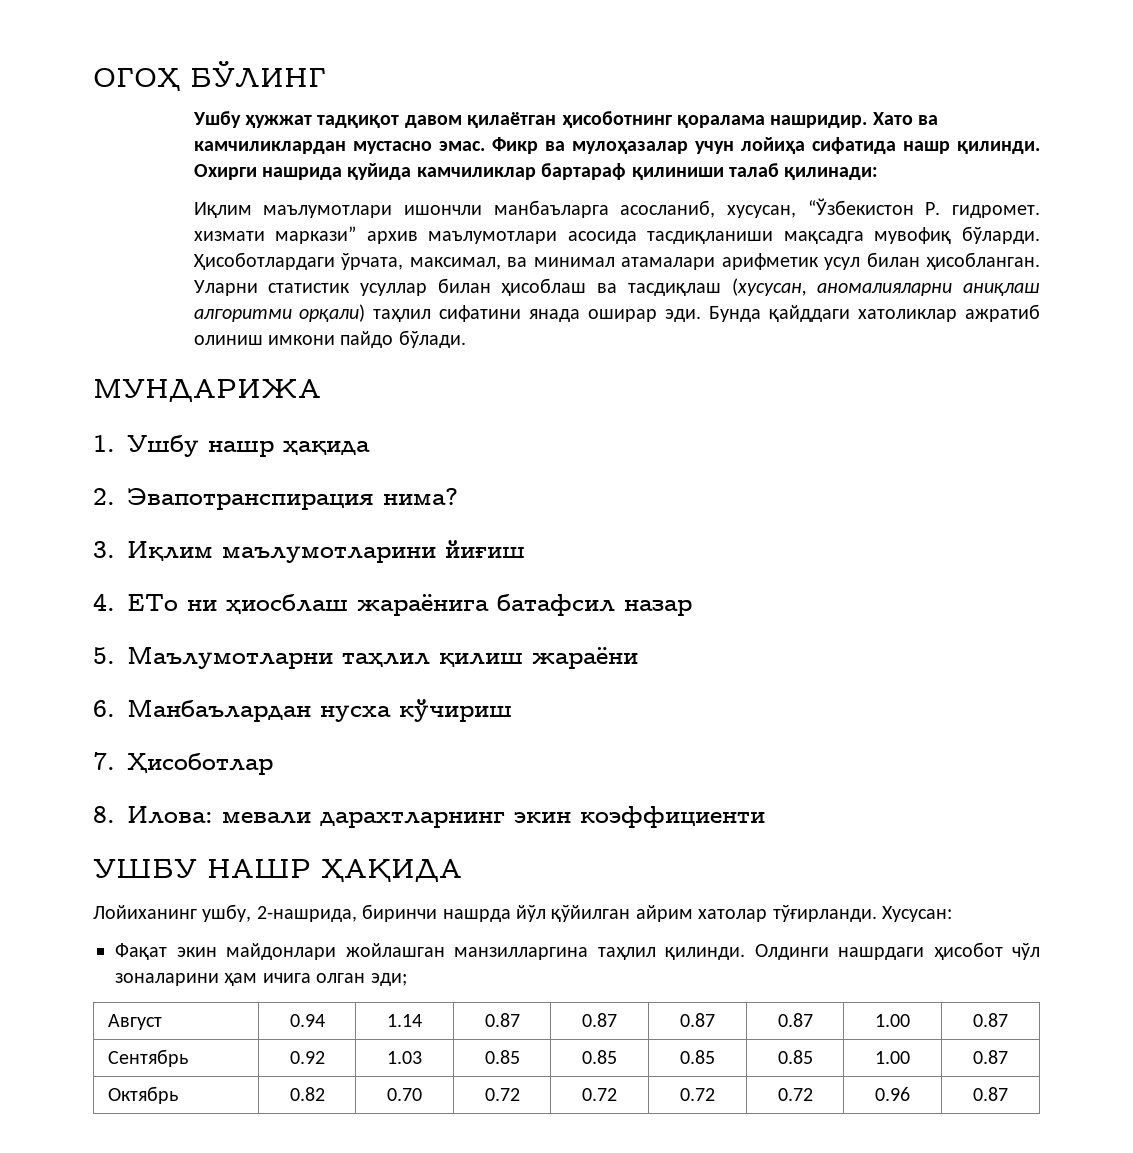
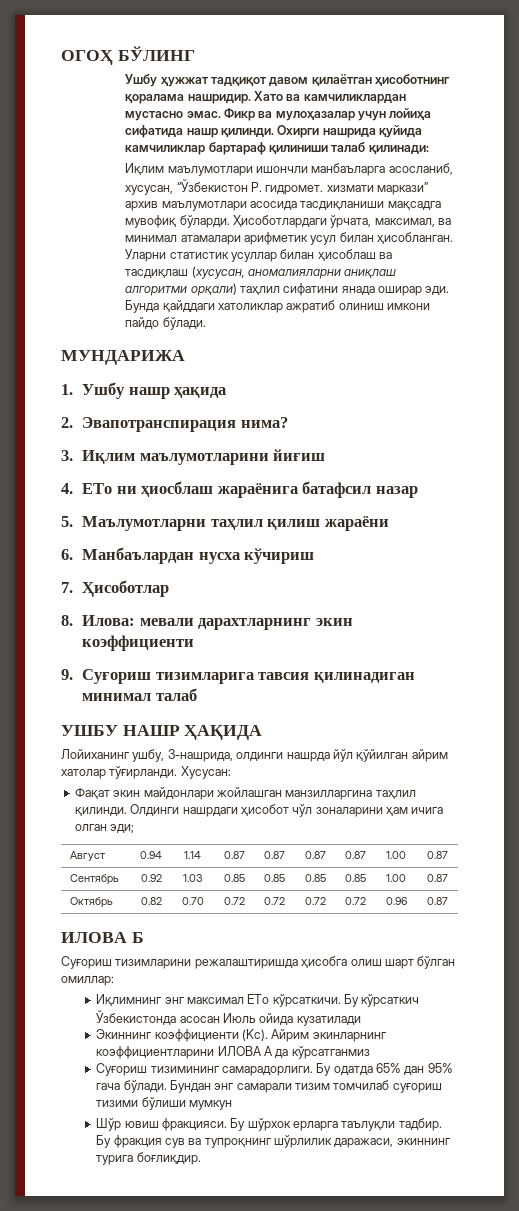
(765, 817) none -> [61,669,415,684] [82,688,197,701] // 9. Суғориш тизимларига тавсия қилинадиган минимал талаб
[256,904,438,922] 2-нашрида, биринчи -> [167,749,284,762] 3-нашрида, олдинги
(1008, 1094) none -> [61,932,144,943] [61,956,456,969] [61,976,114,986] [96,994,420,1007] [96,1010,361,1026] [96,1029,386,1042] [96,1046,370,1059] [96,1063,453,1076] [96,1080,442,1093] [96,1097,232,1110] [96,1118,442,1131] [96,1135,450,1148] [96,1152,201,1165] // ИЛОВА Б // Суғориш тизимларини режалаштиришда ҳисобга олиш шарт бўлган омиллар: // Иқлимнинг энг максимал ETo кўрсаткичи. Бу кўрсаткич Ўзбекистонда асосан Июль ойида кузатилади // Экиннинг коэффициенти (Kc). Айрим экинларнинг коэффициентларини ИЛОВА А да кўрсатганмиз // Суғориш тизимининг самарадорлиги. Бу одатда 65% дан 95% гача бўлади. Бундан энг самарали тизим томчилаб суғориш тизими бўлиши мумкун // Шўр ювиш фракцияси. Бу шўрхок ерларга таълуқли тадбир. Бу фракция сув ва тупроқнинг шўрлилик даражаси, экиннинг турига боғлиқдир.

